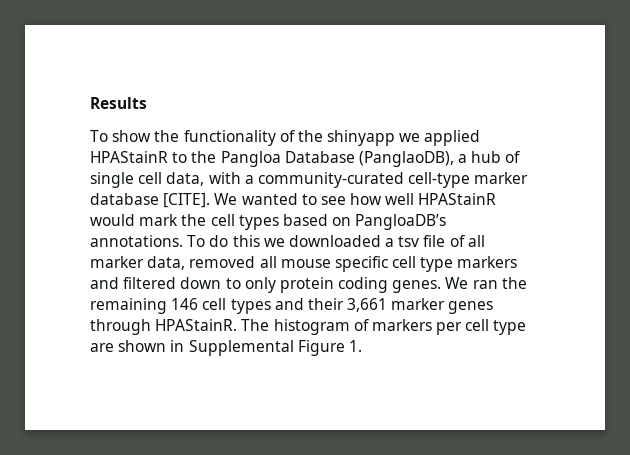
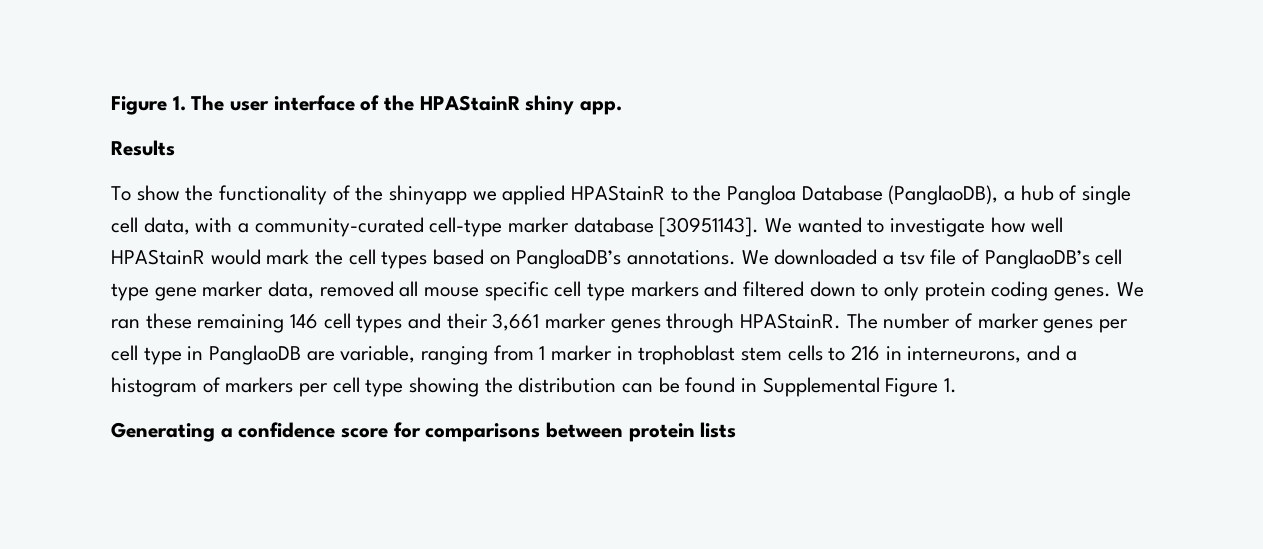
(90, 103) none -> [111,95,623,115] Figure 1. The user interface of the HPAStainR shiny app. //
[163,193,211,208] [CITE]. -> [659,217,760,237] [30951143].
[320,196,346,205] see -> [890,218,986,237] investigate
[187,235,285,247] To do this we -> [741,250,769,265] We
[467,235,485,247] all -> [984,249,1123,269] [111,283,197,301] PanglaoDB’s cell type gene
[501,277,527,289] the -> [145,313,192,329] these
(270, 325) none -> [883,313,1129,333] [111,345,1077,365] number of marker genes per cell type in PanglaoDB are variable, ranging from 1 marker in trophoblast stem cells to 216 in interneurons, and a
[90,340,362,356] are shown in Supplemental Figure 1. -> [409,377,958,397] [111,422,737,442] showing the distribution can be found in Supplemental Figure 1. // Generating a confidence score for comparisons between protein lists

